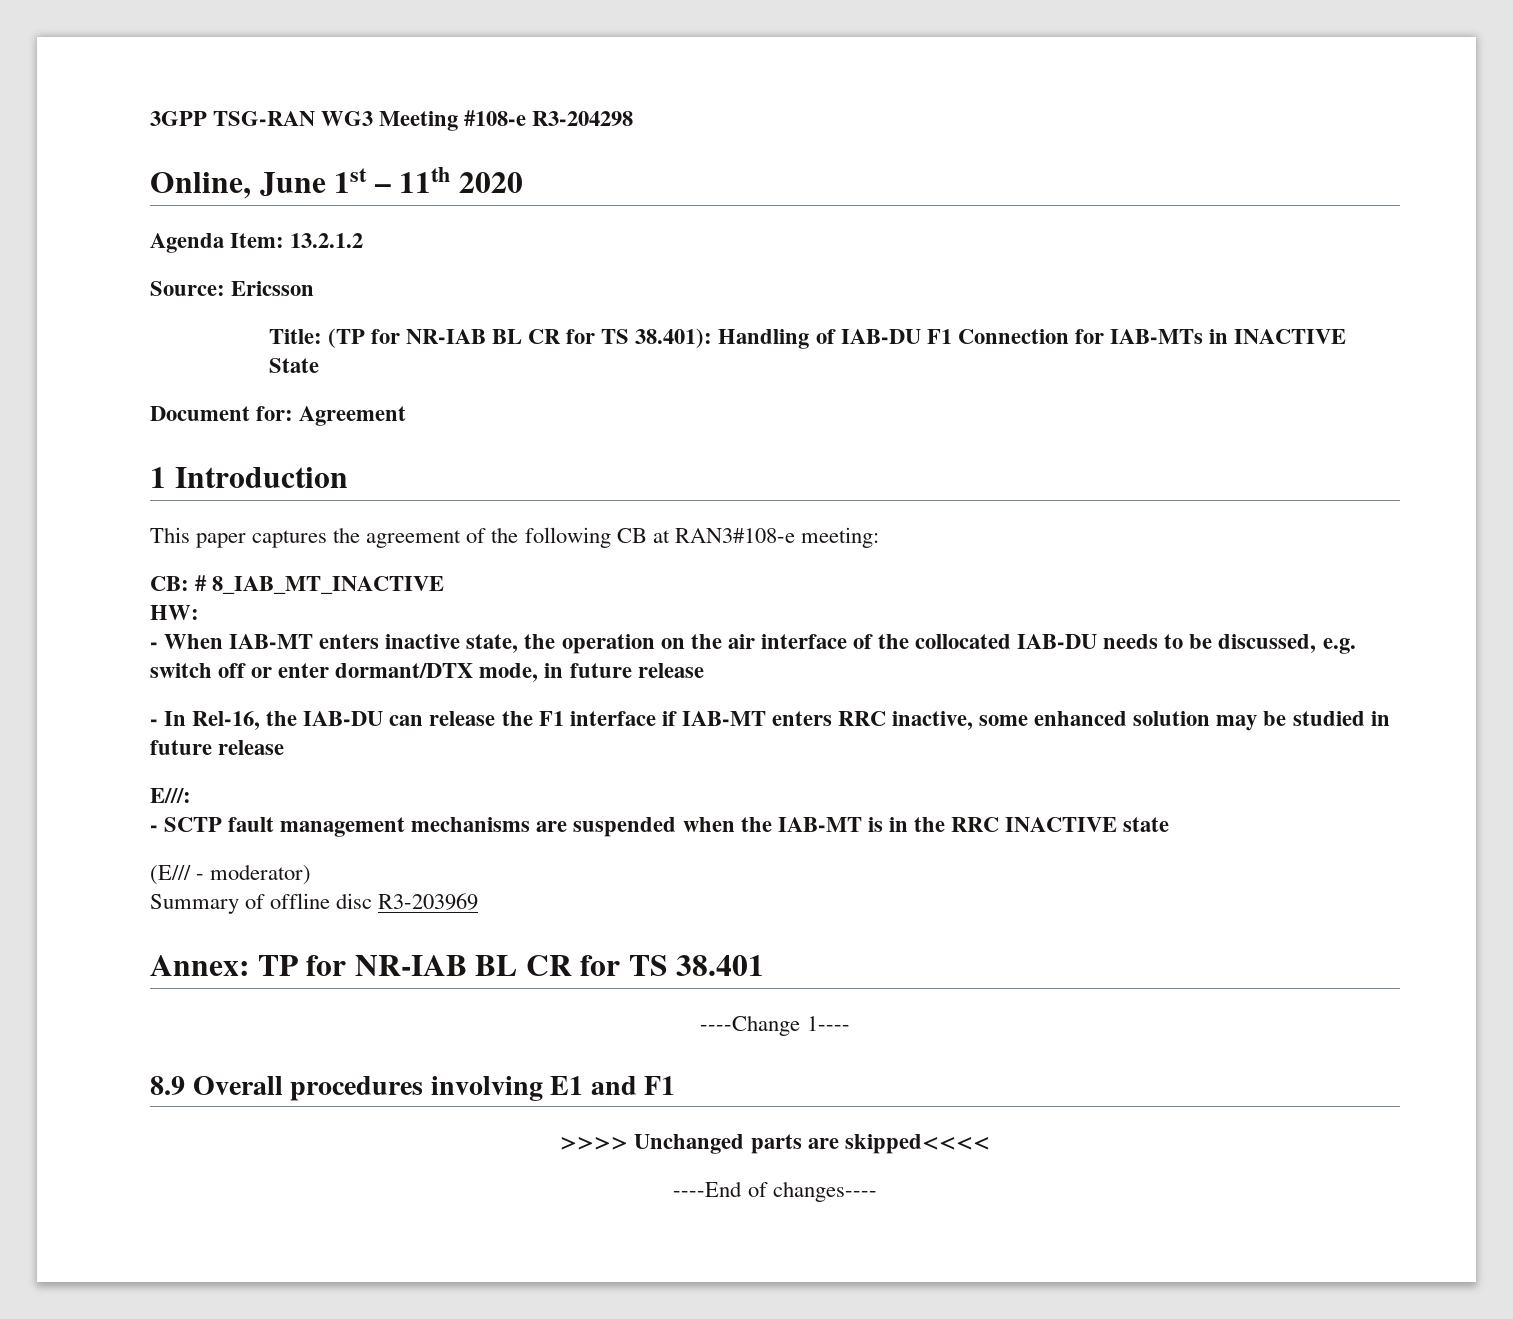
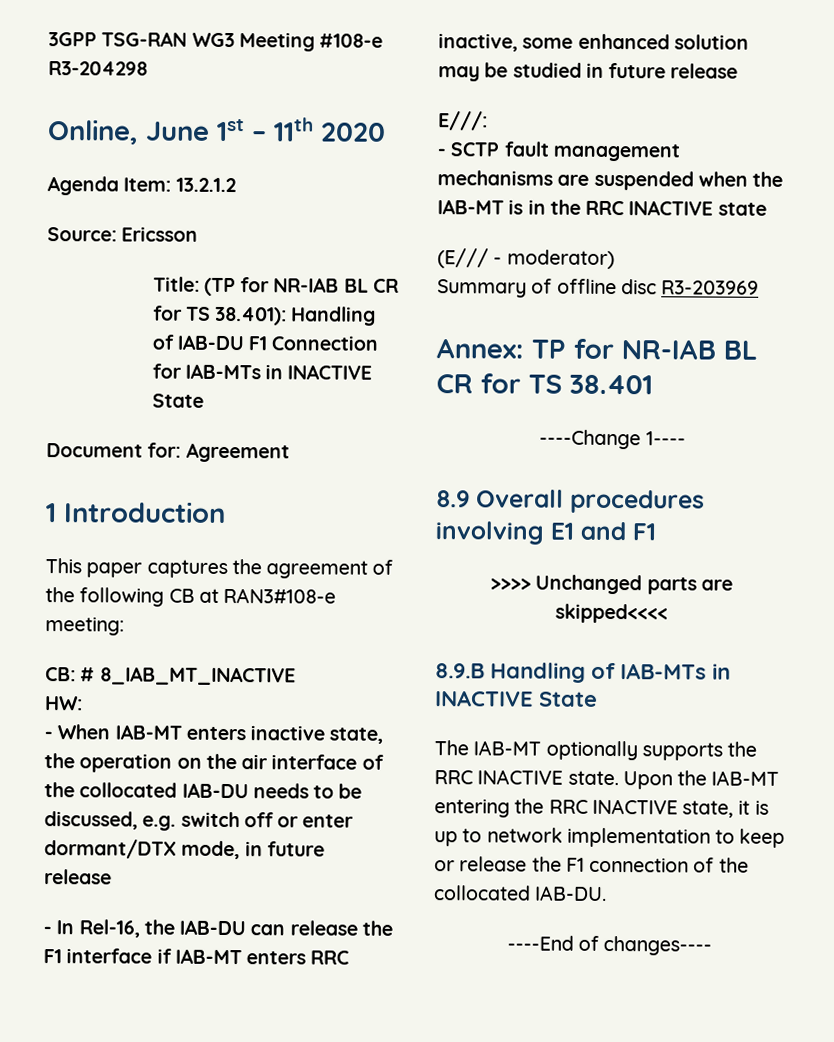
(990, 1144) none -> [435,662,731,683] [435,690,598,707] [434,740,758,761] [434,769,780,790] [434,798,769,818] [434,827,786,848] [434,856,749,873] [434,885,608,902] // 8.9.B Handling of IAB-MTs in INACTIVE State // The IAB-MT optionally supports the RRC INACTIVE state. Upon the IAB-MT entering the RRC INACTIVE state, it is up to network implementation to keep or release the F1 connection of the collocated IAB-DU.

